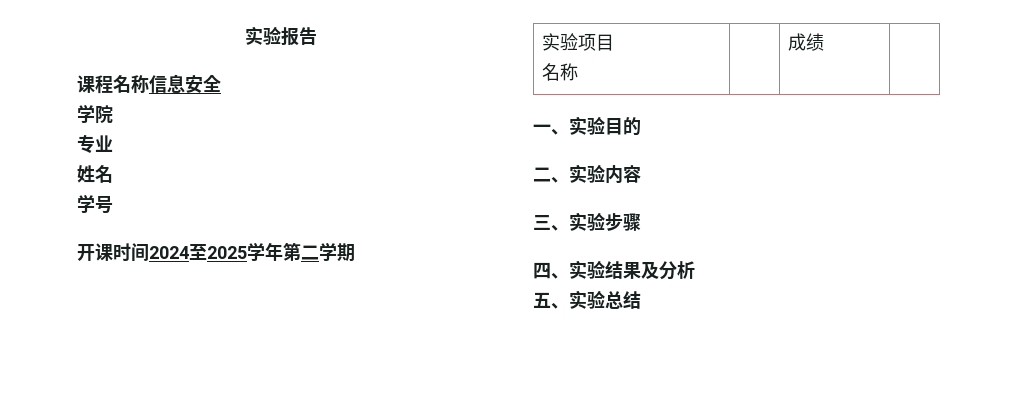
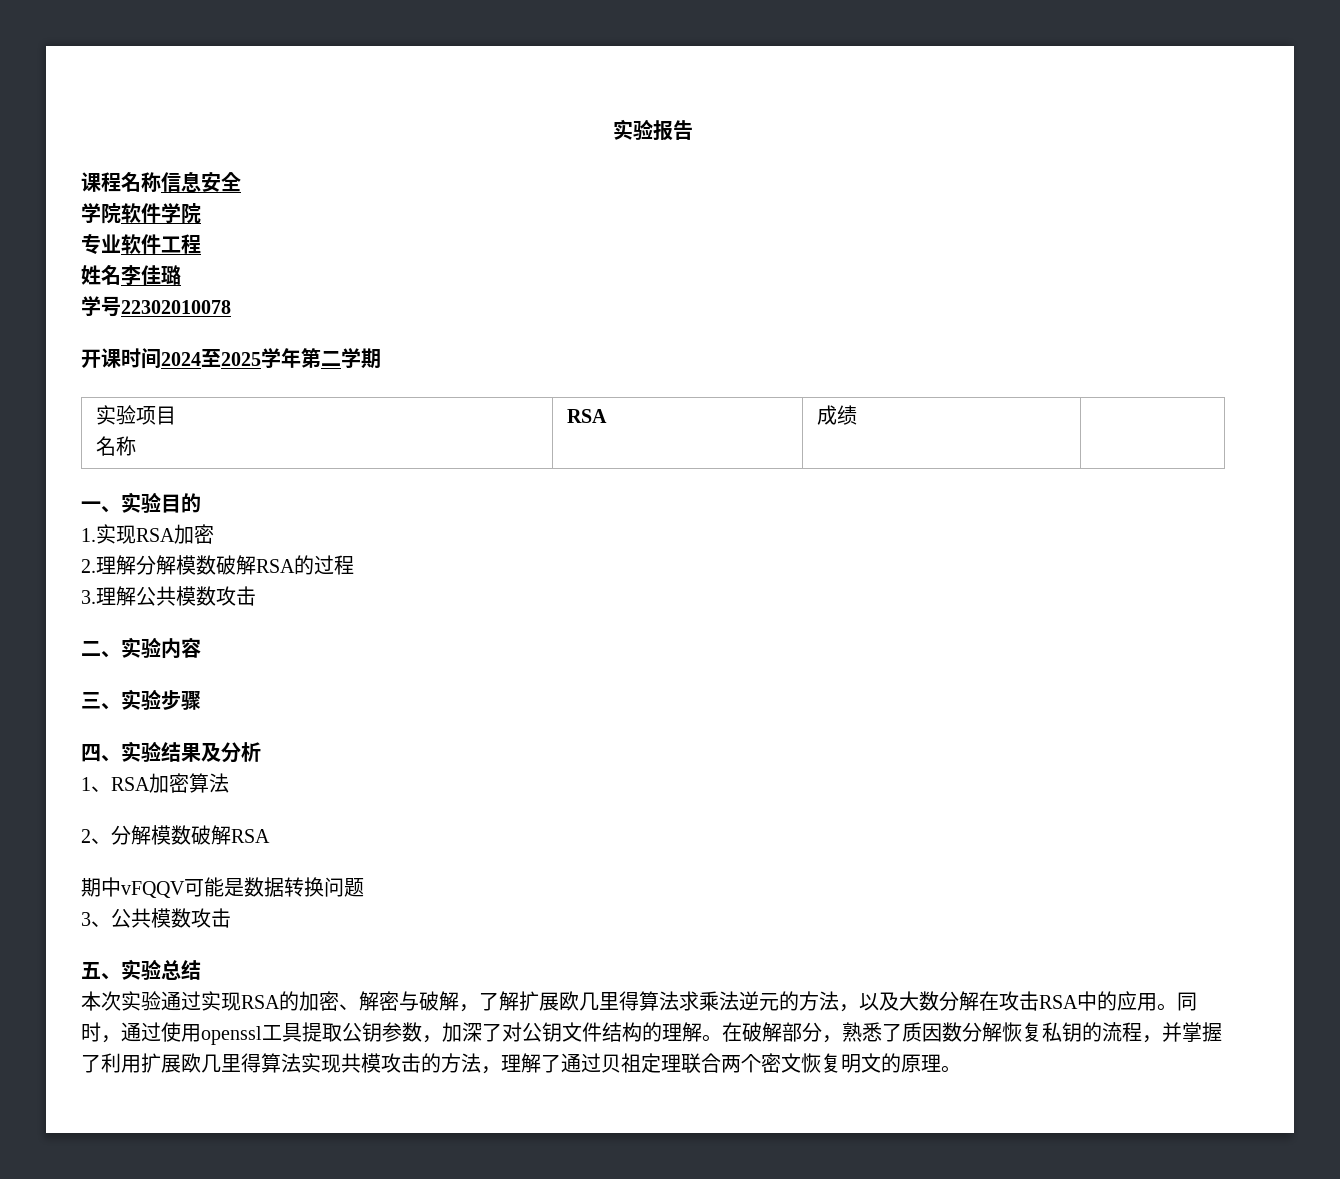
(113, 114) none -> [121,203,201,224] 软件学院
(113, 143) none -> [121,234,201,254] 软件工程
(113, 174) none -> [121,265,181,285] 李佳璐
(113, 204) none -> [121,300,231,314] 22302010078
(579, 72) none -> [567,409,608,423] RSA
(641, 126) none -> [81,524,214,544] [81,555,354,575] [81,586,256,606] // 1.实现RSA加密 // 2.理解分解模数破解RSA的过程 // 3.理解公共模数攻击
[533,290,641,309] 五、实验总结 -> [81,773,229,793] [81,825,270,845] [81,877,364,898] [81,908,231,928] [81,959,201,980] [81,991,1197,1012] [81,1022,1222,1045] [81,1053,961,1074] 1、RSA加密算法 // 2、分解模数破解RSA // 期中vFQQV可能是数据转换问题 // 3、公共模数攻击 // 五、实验总结 // 本次实验通过实现RSA的加密、解密与破解，了解扩展欧几里得算法求乘法逆元的方法，以及大数分解在攻击RSA中的应用。同时，通过使用openssl工具提取公钥参数，加深了对公钥文件结构的理解。在破解部分，熟悉了质因数分解恢复私钥的流程，并掌握了利用扩展欧几里得算法实现共模攻击的方法，理解了通过贝祖定理联合两个密文恢复明文的原理。

